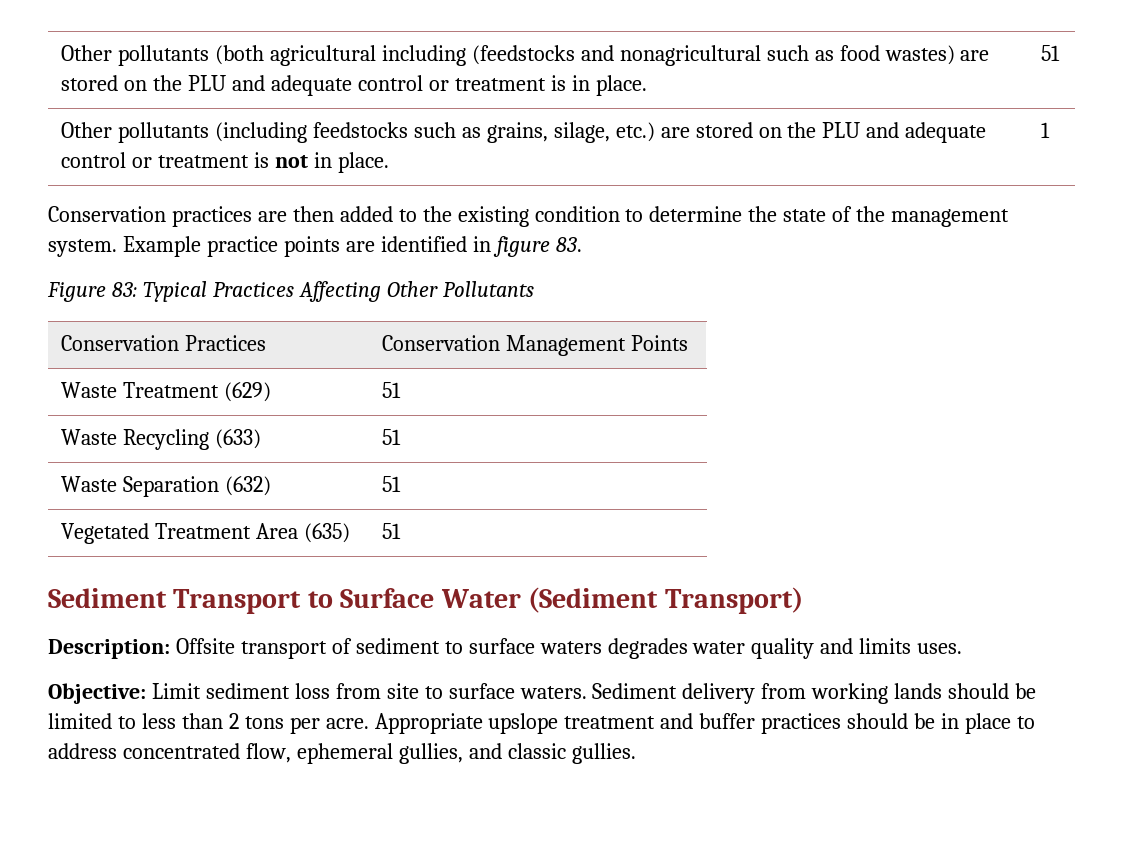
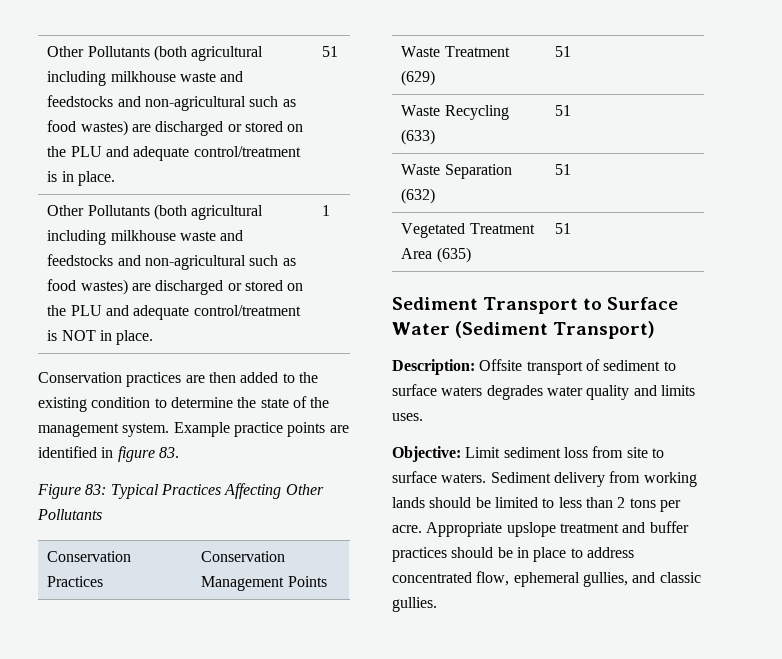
[61,45,990,66] [61,75,546,96] Other pollutants (both agricultural including (feedstocks and nonagricultural such as food wastes) are stored on the PLU and adequate control or treatment -> [47,45,264,61] [47,71,244,86] [47,95,296,111] [47,120,304,136] [47,146,301,161] Other Pollutants (both agricultural including milkhouse waste and feedstocks and non-agricultural such as food wastes) are discharged or stored on the PLU and adequate control/treatment
[118,122,987,143] [61,152,308,168] pollutants (including feedstocks such as grains, silage, etc.) are stored on the PLU and adequate control or treatment is not -> [87,204,264,220] [47,230,244,245] [47,254,296,270] [47,279,304,295] [47,305,301,320] [47,330,96,341] Pollutants (both agricultural including milkhouse waste and feedstocks and non-agricultural such as food wastes) are discharged or stored on the PLU and adequate control/treatment is NOT

